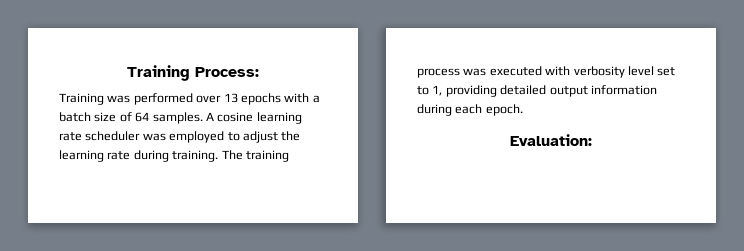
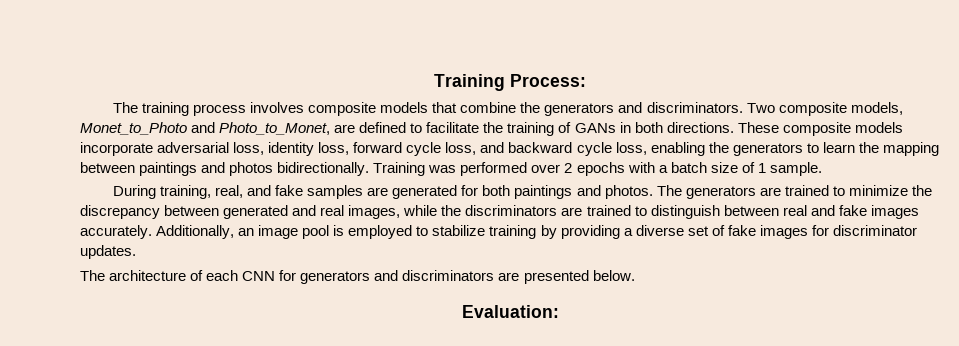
(259, 72) none -> [112,102,903,116] [80,122,903,136] [80,142,939,156] [80,162,370,176] The training process involves composite models that combine the generators and discriminators. Two composite models, Monet_to_Photo and Photo_to_Monet, are defined to facilitate the training of GANs in both directions. These composite models incorporate adversarial loss, identity loss, forward cycle loss, and backward cycle loss, enabling the generators to learn the mapping between paintings and photos bidirectionally.
[223,93,238,103] 13 -> [564,163,573,173] 2
[135,112,302,124] [59,131,301,143] [59,150,289,162] [417,66,676,78] [417,85,657,97] [417,104,523,116] 64 samples. A cosine learning rate scheduler was employed to adjust the learning rate during training. The training process was executed with verbosity level set to 1, providing detailed output information during each epoch. -> [757,162,822,176] [112,185,932,199] [80,205,919,219] [80,225,917,239] [80,245,136,259] [80,270,635,284] 1 sample. // During training, real, and fake samples are generated for both paintings and photos. The generators are trained to minimize the discrepancy between generated and real images, while the discriminators are trained to distinguish between real and fake images accurately. Additionally, an image pool is employed to stabilize training by providing a diverse set of fake images for discriminator updates. // The architecture of each CNN for generators and discriminators are presented below.

